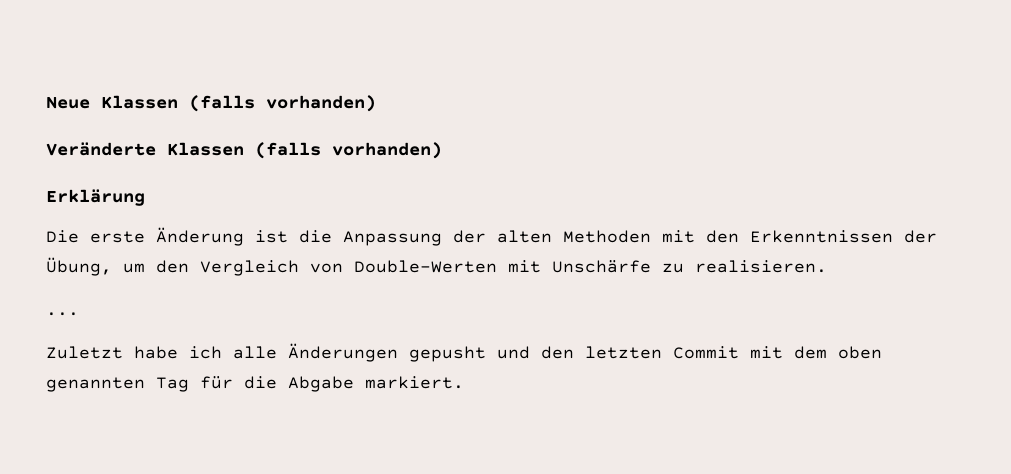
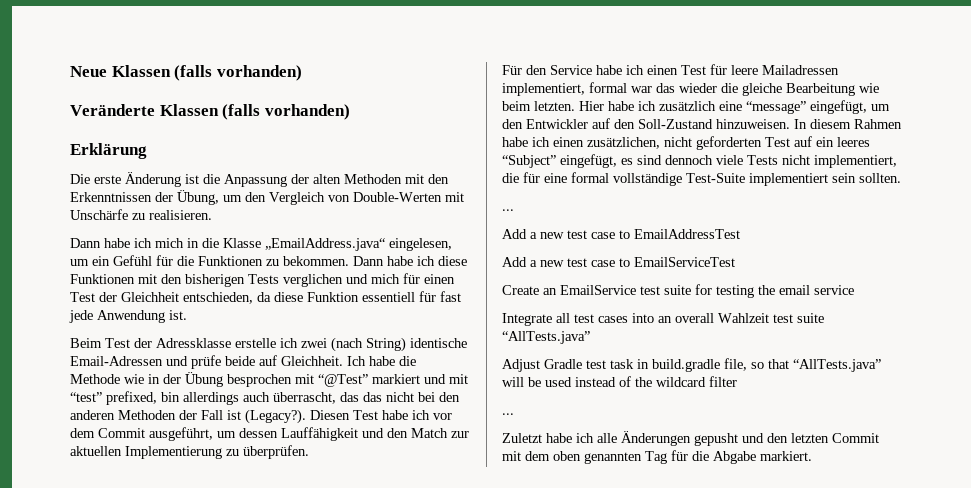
(827, 266) none -> [70,238,452,251] [70,255,467,266] [70,273,455,287] [70,291,461,304] [69,310,187,323] [70,337,467,352] [70,355,416,369] [70,372,468,387] [70,391,460,405] [70,409,452,424] [70,427,469,441] [70,445,309,459] [502,64,839,75] [502,82,879,96] [502,100,890,114] [502,118,902,129] [502,136,870,150] [502,154,897,168] [502,172,901,186] [502,209,514,211] [502,229,740,239] [502,257,735,267] [502,284,854,298] [502,313,824,326] [502,331,590,344] [502,358,881,372] [502,376,737,387] // Dann habe ich mich in die Klasse „EmailAddress.java“ eingelesen, um ein Gefühl für die Funktionen zu bekommen. Dann habe ich diese Funktionen mit den bisherigen Tests verglichen und mich für einen Test der Gleichheit entschieden, da diese Funktion essentiell für fast jede Anwendung ist. // Beim Test der Adressklasse erstelle ich zwei (nach String) identische Email-Adressen und prüfe beide auf Gleichheit. Ich habe die Methode wie in der Übung besprochen mit “@Test” markiert und mit “test” prefixed, bin allerdings auch überrascht, das das nicht bei den anderen Methoden der Fall ist (Legacy?). Diesen Test habe ich vor dem Commit ausgeführt, um dessen Lauffähigkeit und den Match zur aktuellen Implementierung zu überprüfen. // Für den Service habe ich einen Test für leere Mailadressen implementiert, formal war das wieder die gleiche Bearbeitung wie beim letzten. Hier habe ich zusätzlich eine “message” eingefügt, um den Entwickler auf den Soll-Zustand hinzuweisen. In diesem Rahmen habe ich einen zusätzlichen, nicht geforderten Test auf ein leeres “Subject” eingefügt, es sind dennoch viele Tests nicht implementiert, die für eine formal vollständige Test-Suite implementiert sein sollten. // ... // Add a new test case to EmailAddressTest // Add a new test case to EmailServiceTest // Create an EmailService test suite for testing the email service // Integrate all test cases into an overall Wahlzeit test suite “AllTests.java” // Adjust Gradle test task in build.gradle file, so that “AllTests.java” will be used instead of the wildcard filter

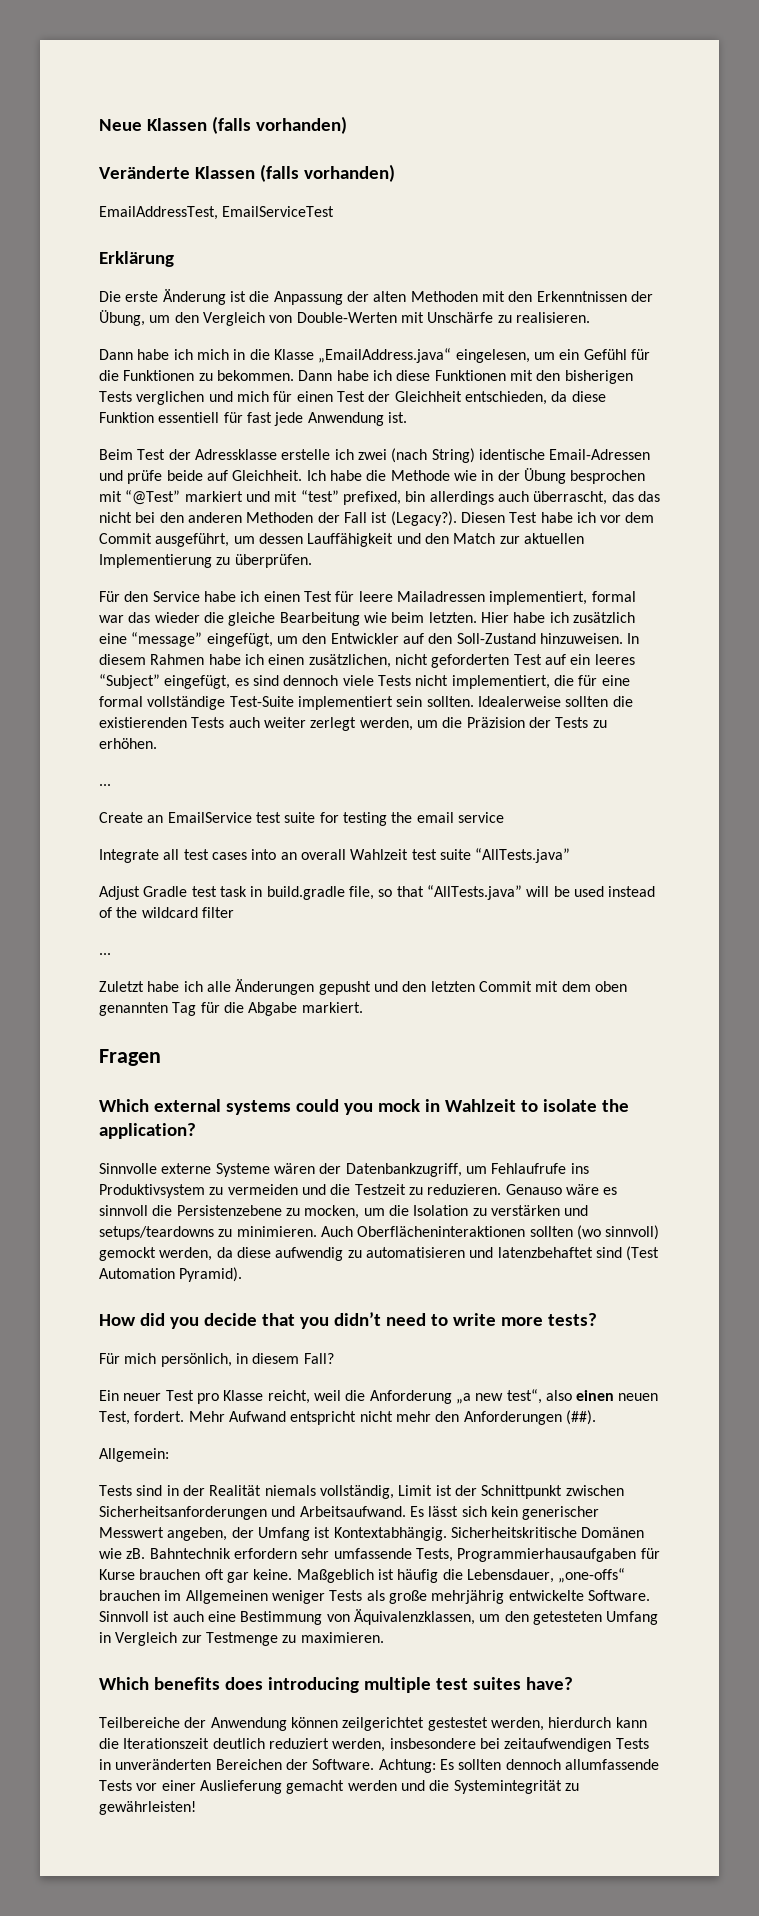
(350, 112) none -> [99,206,335,220] // EmailAddressTest, EmailServiceTest
[502,209,514,211] [502,229,740,239] [502,257,735,267] // ... // Add a new test case to EmailAddressTest // Add a new test case to EmailServiceTest -> [477,696,633,707] [99,717,607,731] [99,738,157,749] [99,784,111,786] Idealerweise sollten die existierenden Tests auch weiter zerlegt werden, um die Präzision der Tests zu erhöhen. // ...
(812, 456) none -> [99,1049,161,1066] [99,1099,629,1115] [99,1123,196,1139] [99,1163,589,1177] [99,1184,618,1198] [99,1205,589,1219] [99,1225,660,1240] [99,1246,660,1261] [99,1267,243,1282] [99,1312,597,1329] [99,1353,334,1367] [99,1389,659,1404] [99,1410,596,1425] [99,1448,169,1462] [99,1485,624,1499] [99,1506,600,1520] [99,1527,645,1541] [99,1548,660,1562] [99,1568,626,1583] [99,1590,650,1604] [99,1609,659,1625] [99,1632,384,1646] [99,1677,573,1693] [99,1717,647,1731] [99,1738,649,1752] [99,1759,659,1773] [99,1780,579,1794] [99,1801,196,1815] // Fragen // Which external systems could you mock in Wahlzeit to isolate the application? // Sinnvolle externe Systeme wären der Datenbankzugriff, um Fehlaufrufe ins Produktivsystem zu vermeiden und die Testzeit zu reduzieren. Genauso wäre es sinnvoll die Persistenzebene zu mocken, um die Isolation zu verstärken und setups/teardowns zu minimieren. Auch Oberflächeninteraktionen sollten (wo sinnvoll) gemockt werden, da diese aufwendig zu automatisieren und latenzbehaftet sind (Test Automation Pyramid). // How did you decide that you didn’t need to write more tests? // Für mich persönlich, in diesem Fall? // Ein neuer Test pro Klasse reicht, weil die Anforderung „a new test“, also einen neuen Test, fordert. Mehr Aufwand entspricht nicht mehr den Anforderungen (##). // Allgemein: // Tests sind in der Realität niemals vollständig, Limit ist der Schnittpunkt zwischen Sicherheitsanforderungen und Arbeitsaufwand. Es lässt sich kein generischer Messwert angeben, der Umfang ist Kontextabhängig. Sicherheitskritische Domänen wie zB. Bahntechnik erfordern sehr umfassende Tests, Programmierhausaufgaben für Kurse brauchen oft gar keine. Maßgeblich ist häufig die Lebensdauer, „one-offs“ brauchen im Allgemeinen weniger Tests als große mehrjährig entwickelte Software. Sinnvoll ist auch eine Bestimmung von Äquivalenzklassen, um den getesteten Umfang in Vergleich zur Testmenge zu maximieren. // Which benefits does introducing multiple test suites have? // Teilbereiche der Anwendung können zeilgerichtet gestestet werden, hierdurch kann die Iterationszeit deutlich reduziert werden, insbesondere bei zeitaufwendigen Tests in unveränderten Bereichen der Software. Achtung: Es sollten dennoch allumfassende Tests vor einer Auslieferung gemacht werden und die Systemintegrität zu gewährleisten!

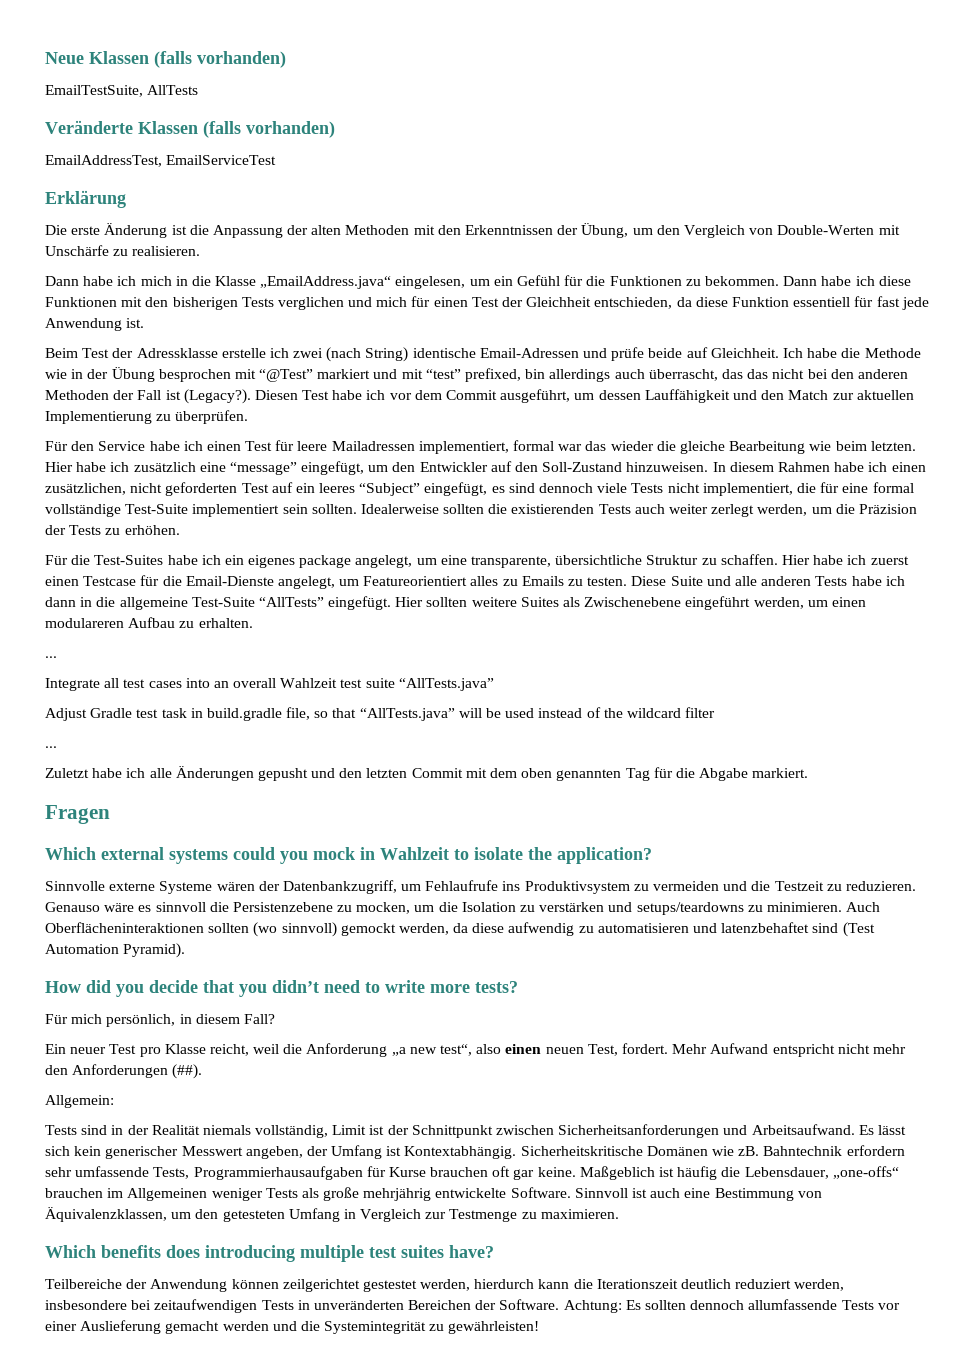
(347, 125) none -> [45,85,199,97] // EmailTestSuite, AllTests
[99,784,111,786] [99,812,504,826] ... // Create an EmailService test suite for testing the email service -> [45,554,909,568] [45,575,905,589] [45,596,866,610] [45,617,253,628] [45,656,57,658] Für die Test-Suites habe ich ein eigenes package angelegt, um eine transparente, übersichtliche Struktur zu schaffen. Hier habe ich zuerst einen Testcase für die Email-Dienste angelegt, um Featureorientiert alles zu Emails zu testen. Diese Suite und alle anderen Tests habe ich dann in die allgemeine Test-Suite “AllTests” eingefügt. Hier sollten weitere Suites als Zwischenebene eingeführt werden, um einen modulareren Aufbau zu erhalten. // ...

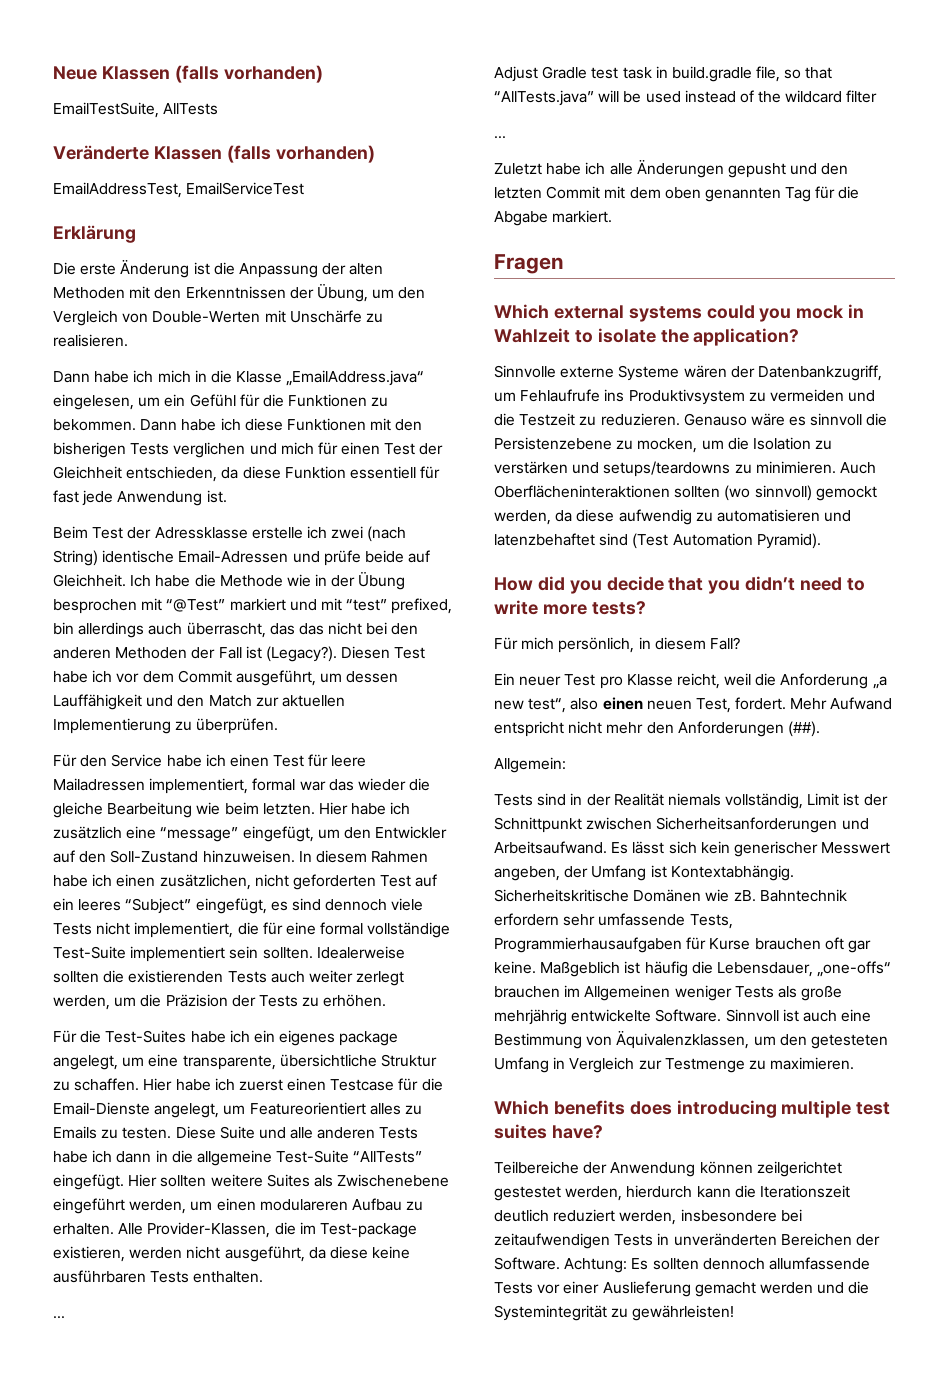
[45,656,57,658] [45,678,494,691] // ... // Integrate all test cases into an overall Wahlzeit test suite “AllTests.java” -> [118,1222,417,1238] [53,1246,411,1262] [53,1270,264,1283] [53,1316,65,1319] Alle Provider-Klassen, die im Test-package existieren, werden nicht ausgeführt, da diese keine ausführbaren Tests enthalten. // ...

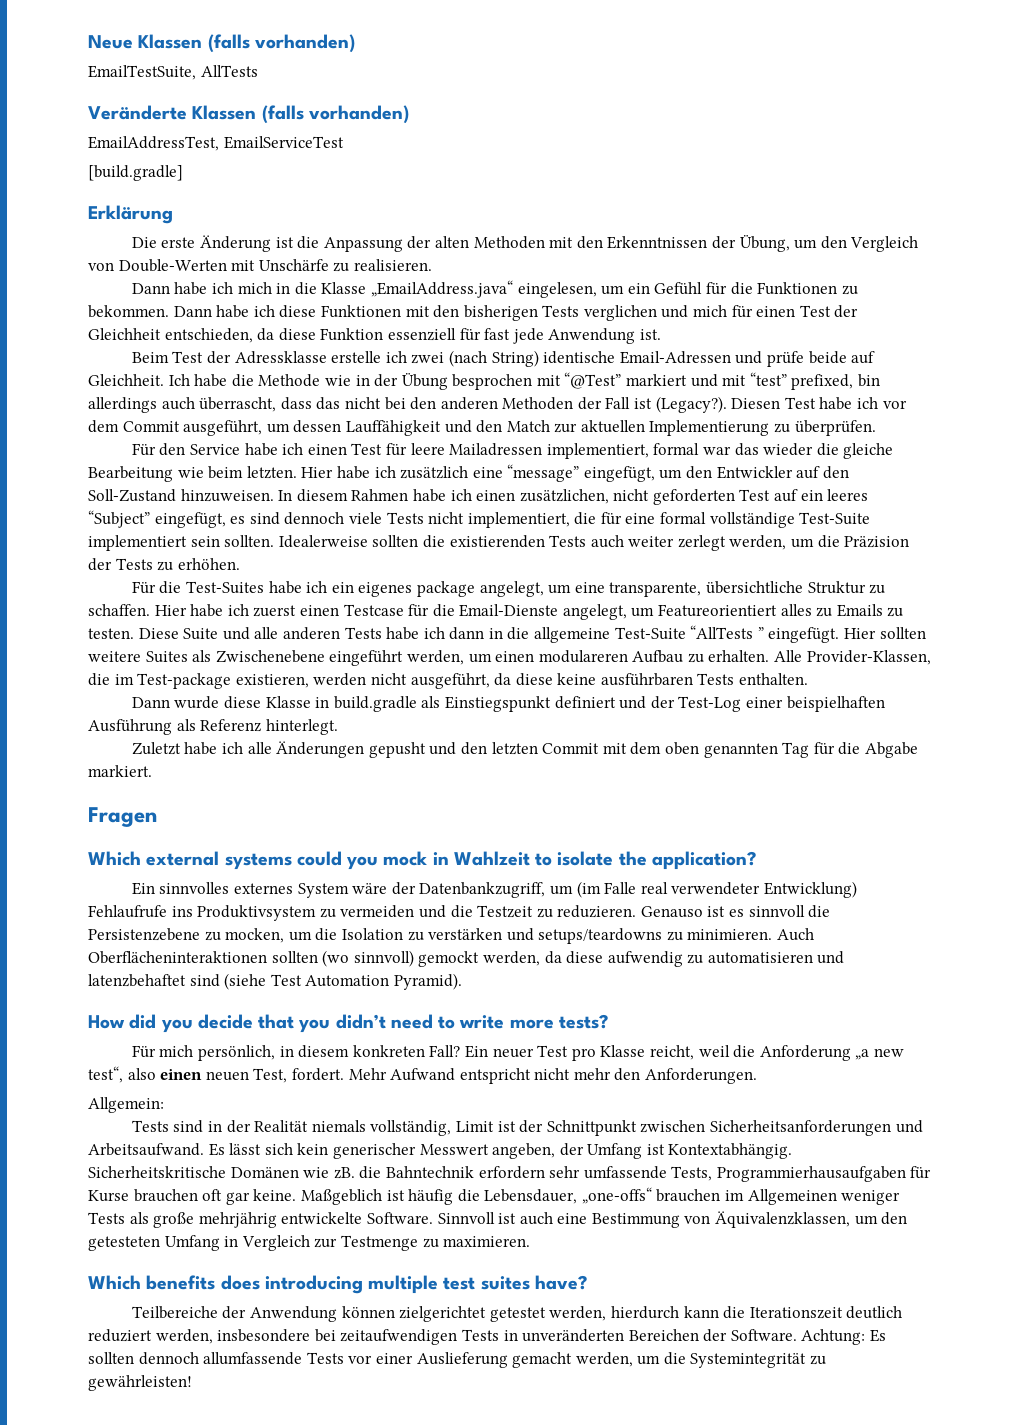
(305, 188) none -> [88,165,183,181] // [build.gradle]
[349,466,416,479] essentiell -> [387,328,456,341] essenziell
[269,623,295,635] das -> [280,397,312,410] dass
[353,1151,423,1163] “AllTests” -> [690,625,764,639] “AllTests ”
[53,1316,65,1319] [494,66,833,82] [494,90,878,106] [494,136,506,139] ... // Adjust Gradle test task in build.gradle file, so that “AllTests.java” will be used instead of the wildcard filter // ... -> [131,696,885,712] [88,719,338,735] Dann wurde diese Klasse in build.gradle als Einstiegspunkt definiert und der Test-Log einer beispielhaften Ausführung als Referenz hinterlegt.
[494,365,882,381] [494,392,516,402] Sinnvolle externe Systeme wären der Datenbankzugriff, um -> [131,881,857,898] Ein sinnvolles externes System wäre der Datenbankzugriff, um (im Falle real verwendeter Entwicklung)
[750,413,785,426] wäre -> [707,906,726,917] ist
[632,533,669,549] (Test -> [224,973,302,990] (siehe Test
(706, 643) none -> [352,1045,425,1057] konkreten
(740, 643) // -> (461, 1051) none
[677,721,820,737] Anforderungen (##). -> [645,1068,758,1084] Anforderungen.
(756, 896) none -> [359,1166,382,1179] die
[756,1161,842,1177] [494,1186,561,1201] zeilgerichtet gestestet -> [399,1306,546,1322] zielgerichtet getestet
[759,1282,845,1294] werden und -> [575,1352,661,1367] werden, um

